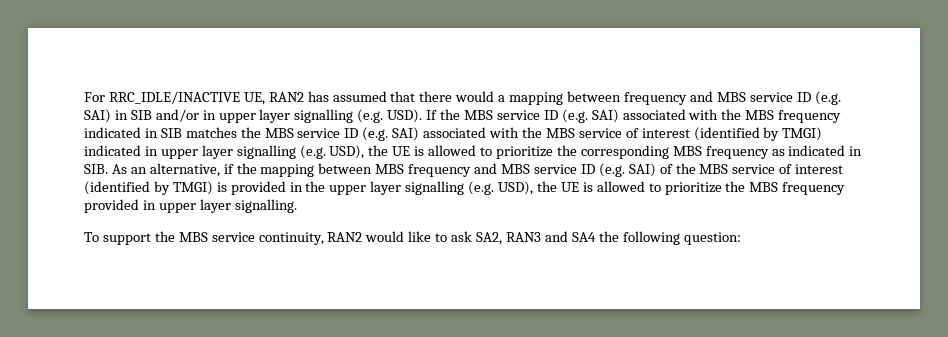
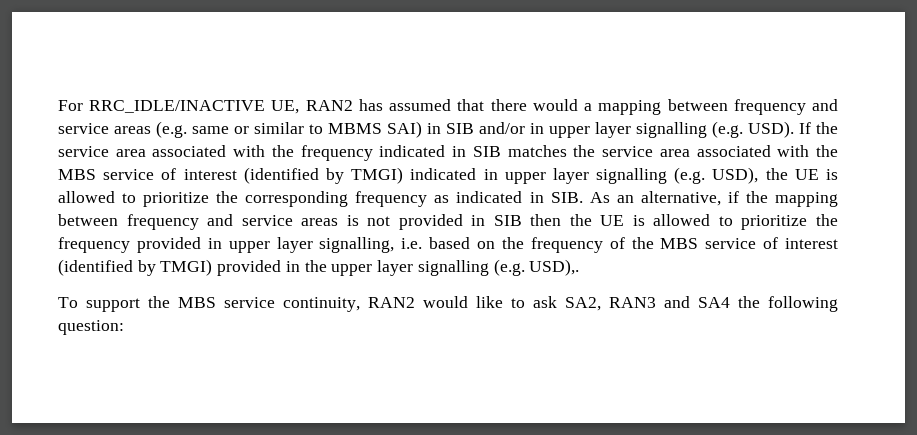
[716,91,841,105] MBS service ID (e.g. -> [58,121,382,138] service areas (e.g. same or similar to MBMS
[463,109,775,123] MBS service ID (e.g. SAI) associated with the MBS -> [58,145,294,157] service area associated with the
[264,127,420,141] MBS service ID (e.g. SAI) -> [602,146,690,157] service area
[672,146,702,156] MBS -> (349, 199) none
[375,163,656,177] MBS frequency and MBS service ID (e.g. SAI) -> [126,214,838,230] [58,237,603,253] frequency and service areas is not provided in SIB then the UE is allowed to prioritize the frequency provided in upper layer signalling, i.e. based on the frequency
[216,182,227,192] is -> (213, 267) none
[498,181,846,195] [84,199,297,213] USD), the UE is allowed to prioritize the MBS frequency provided in upper layer signalling. -> [529,259,580,276] USD),.

